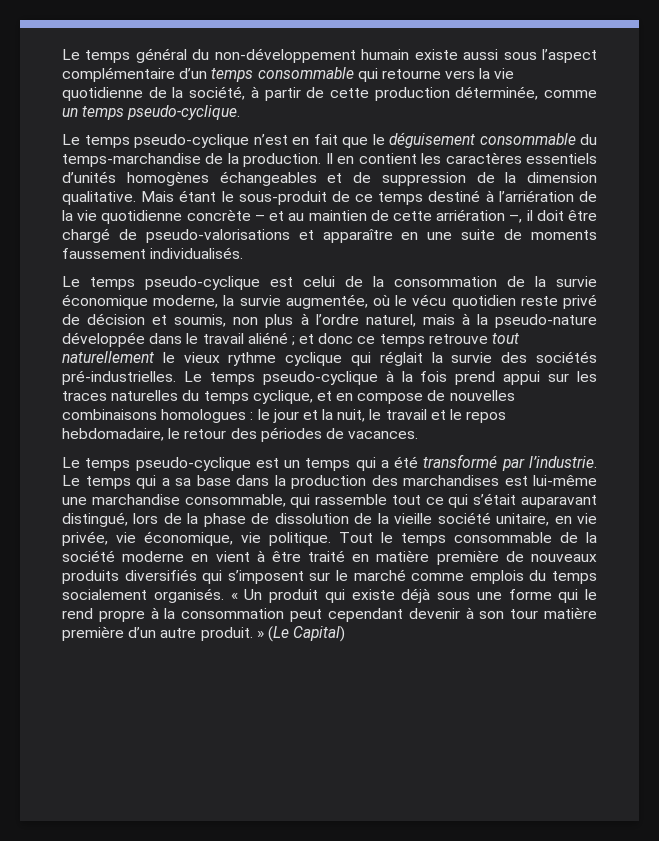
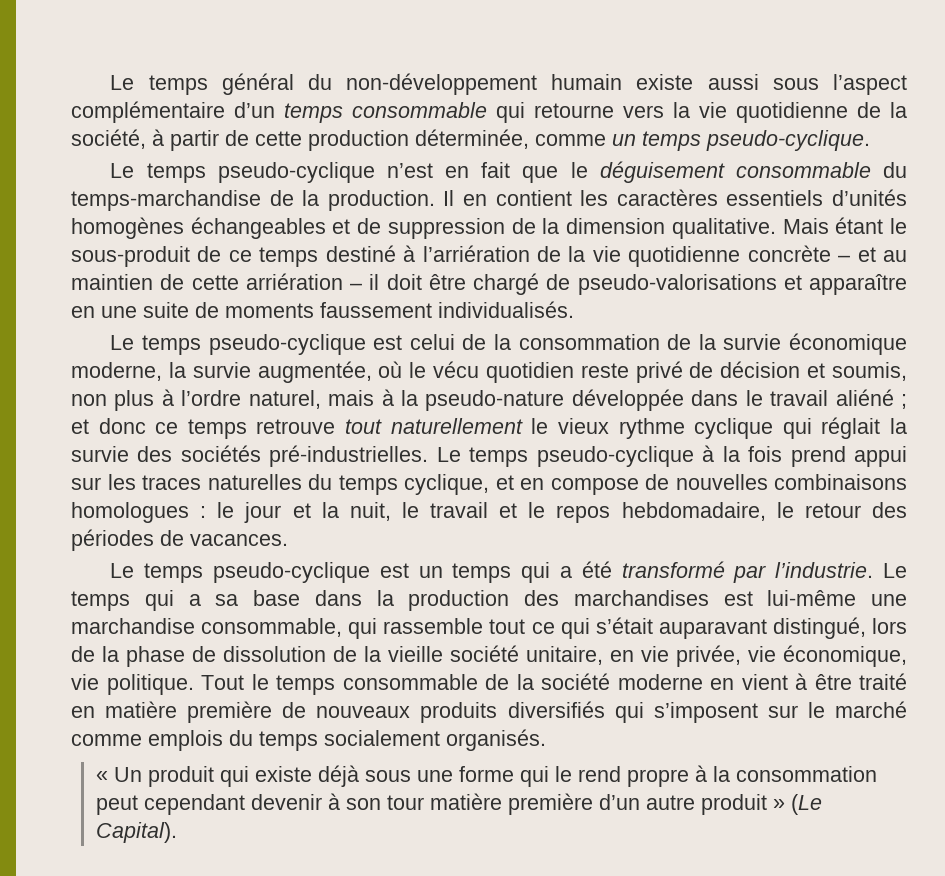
[509,215,523,223] –, -> [350,283,362,290] –
(224, 595) none -> (546, 740) //
[200,627,253,641] produit. -> [701,794,768,815] produit
[293,626,346,642] Capital) -> [96,822,178,843] Capital).

